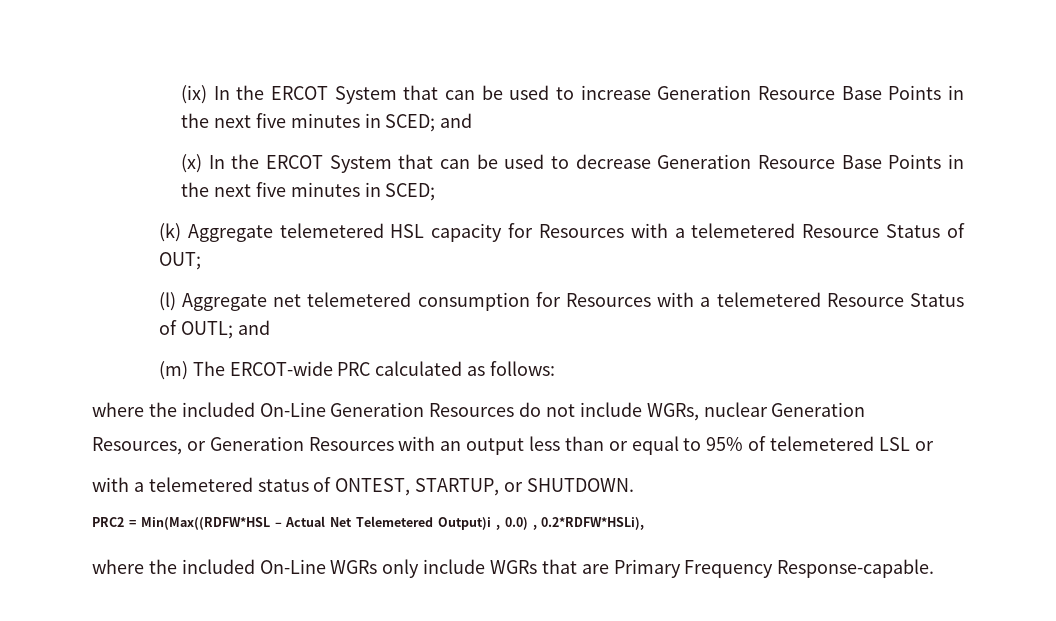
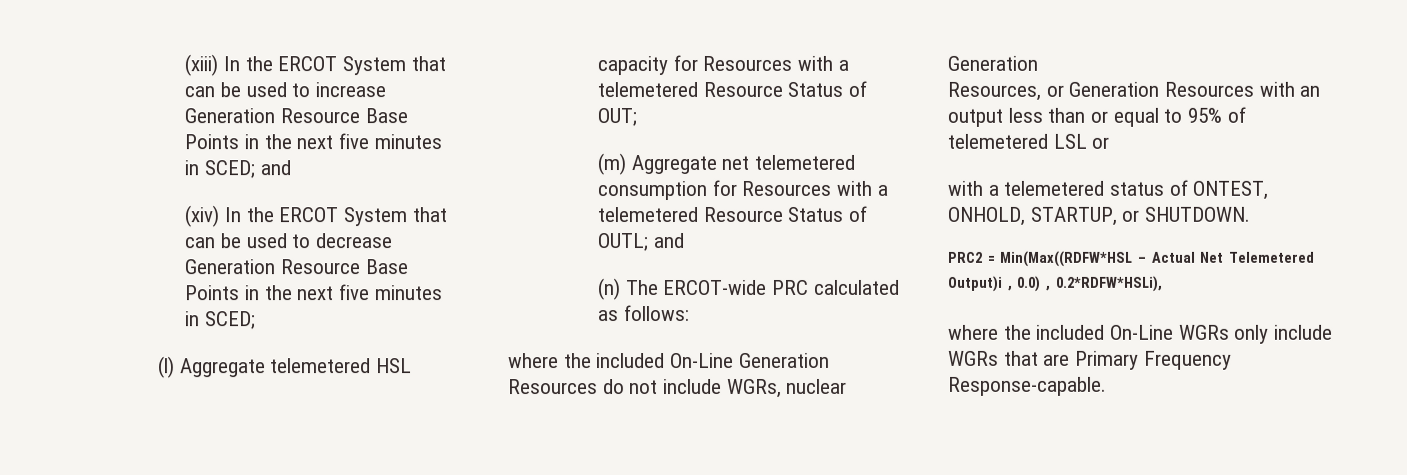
[181,85,208,104] (ix) -> [184,54,219,77] (xiii)
[181,154,203,173] (x) -> [184,205,220,228] (xiv)
[158,223,181,242] (k) -> [157,356,175,379] (l)
[158,292,176,311] (l) -> [596,153,626,176] (m)
[158,361,188,380] (m) -> [597,278,621,301] (n)
(411, 487) none -> [947,206,1025,226] ONHOLD,

